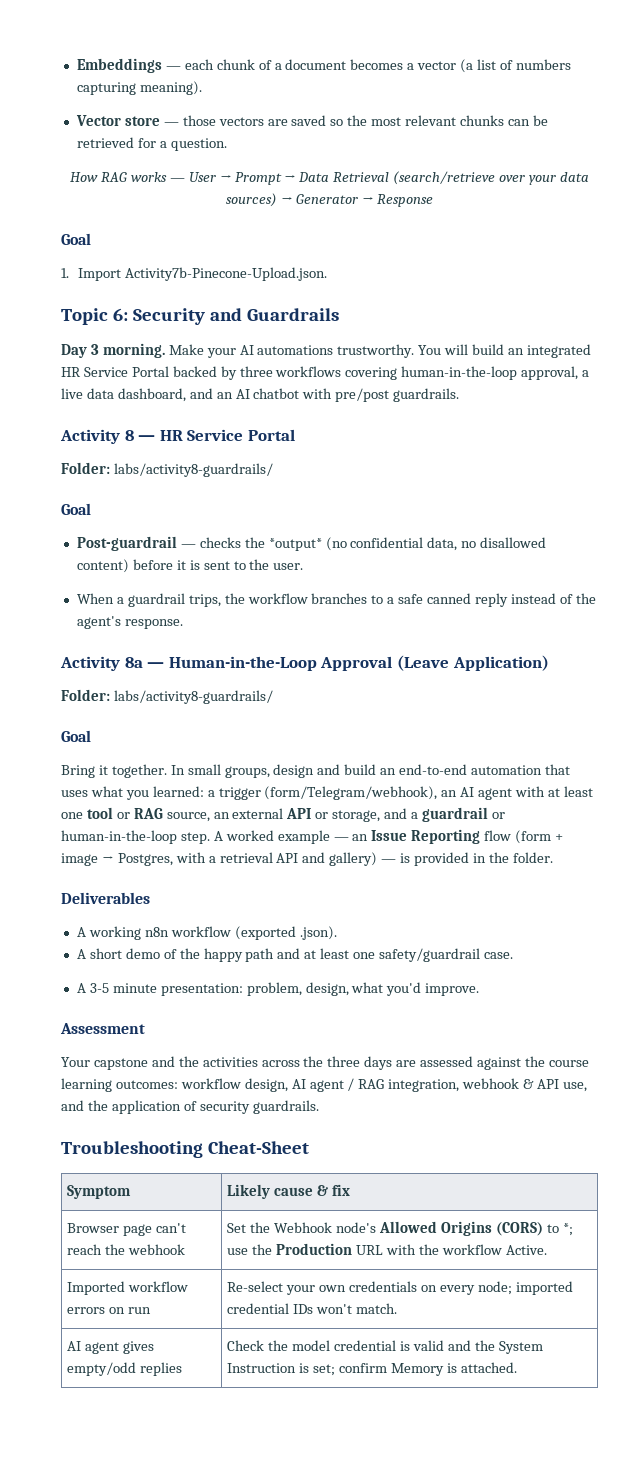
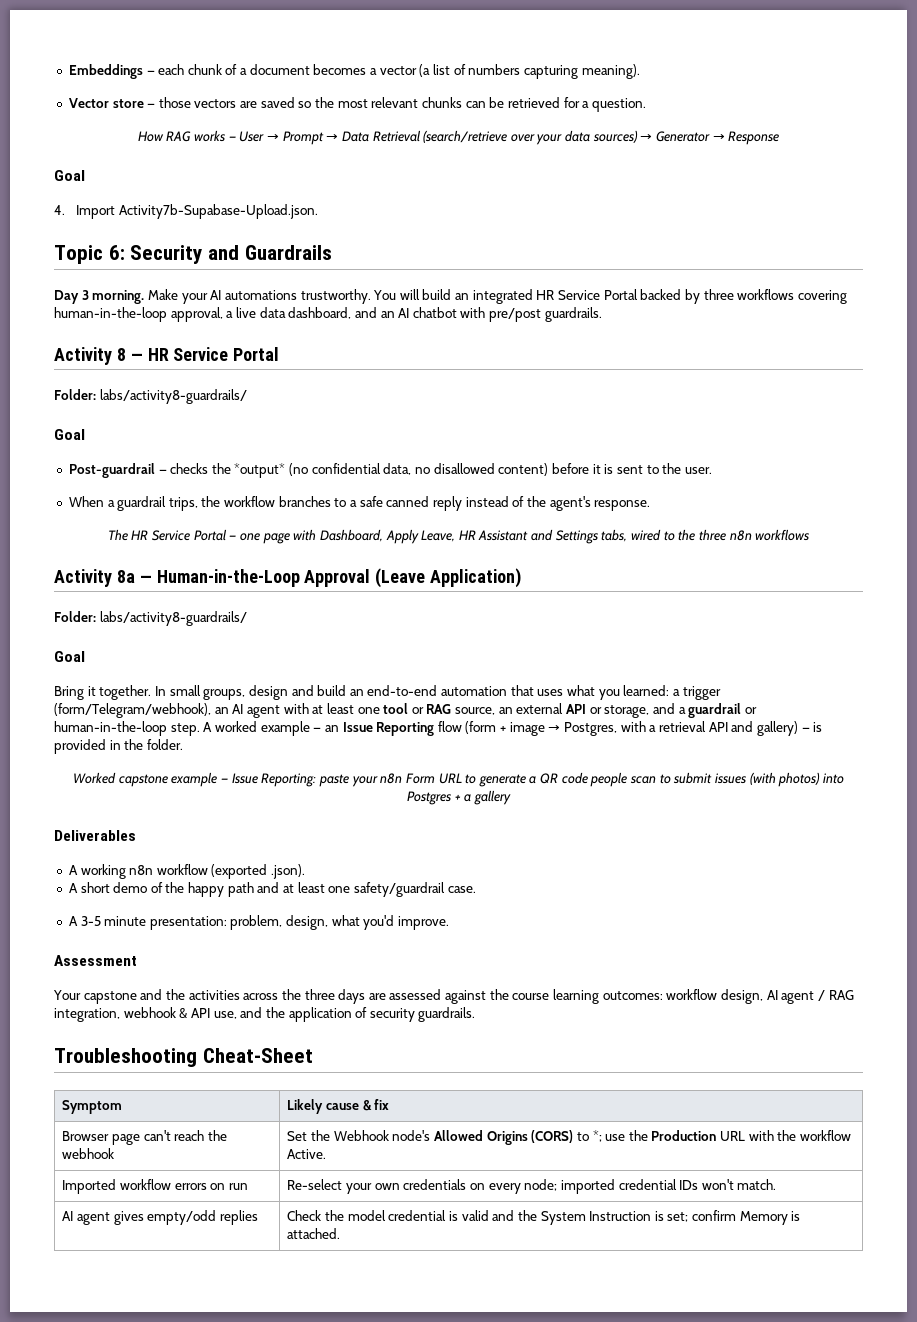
[61,267,327,281] 1. Import Activity7b-Pinecone-Upload.json. -> [54,204,318,219] 4. Import Activity7b-Supabase-Upload.json.
(183, 624) none -> [107,529,810,544] // The HR Service Portal — one page with Dashboard, Apply Leave, HR Assistant and Settings tabs, wired to the three n8n workflows
(553, 857) none -> [73,772,844,787] [407,790,511,805] // Worked capstone example — Issue Reporting: paste your n8n Form URL to generate a QR code people scan to submit issues (with photos) into Postgres + a gallery

